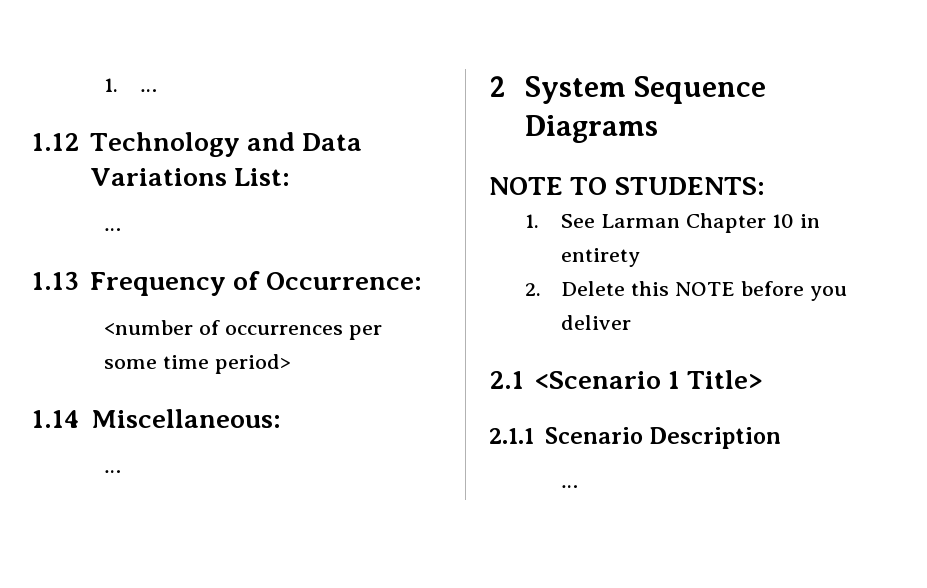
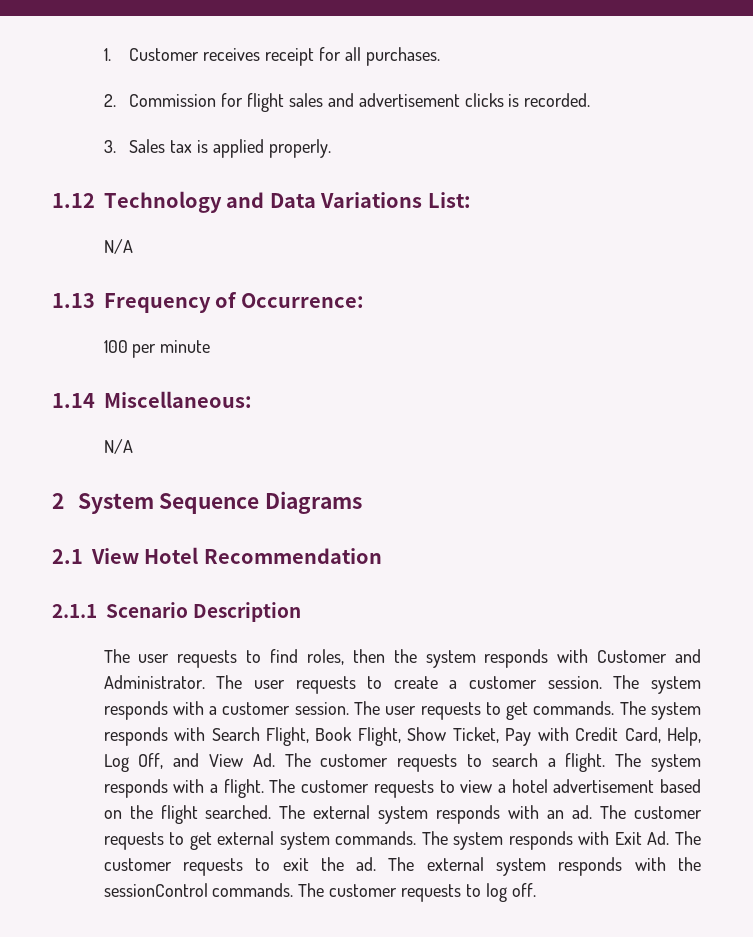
[104,78,158,92] 1. … -> [103,47,440,66] [103,93,591,112] [103,139,331,158] 1. Customer receives receipt for all purchases. // 2. Commission for flight sales and advertisement clicks is recorded. // 3. Sales tax is applied properly.
[104,228,122,231] … -> [103,239,133,254] N/A
[104,320,382,340] [104,354,291,374] <number of occurrences per some time period> -> [103,340,211,358] 100 per minute
[104,470,122,473] … -> [103,439,133,454] N/A
[489,177,765,195] [525,213,820,233] [561,248,641,267] [525,281,847,301] [561,315,632,330] [489,370,764,389] [489,427,782,449] [561,485,579,488] NOTE TO STUDENTS: // 1. See Larman Chapter 10 in entirety // 2. Delete this NOTE before you deliver // 2.1 <Scenario 1 Title> // 2.1.1 Scenario Description // … -> [52,547,382,564] [52,602,302,622] [103,649,702,668] [103,675,701,694] [103,701,701,720] [103,727,702,746] [103,753,702,772] [103,779,701,798] [103,805,703,824] [103,831,701,850] [103,857,701,876] [103,883,536,902] 2.1 View Hotel Recommendation // 2.1.1 Scenario Description // The user requests to find roles, then the system responds with Customer and Administrator. The user requests to create a customer session. The system responds with a customer session. The user requests to get commands. The system responds with Search Flight, Book Flight, Show Ticket, Pay with Credit Card, Help, Log Off, and View Ad. The customer requests to search a flight. The system responds with a flight. The customer requests to view a hotel advertisement based on the flight searched. The external system responds with an ad. The customer requests to get external system commands. The system responds with Exit Ad. The customer requests to exit the ad. The external system responds with the sessionControl commands. The customer requests to log off.

